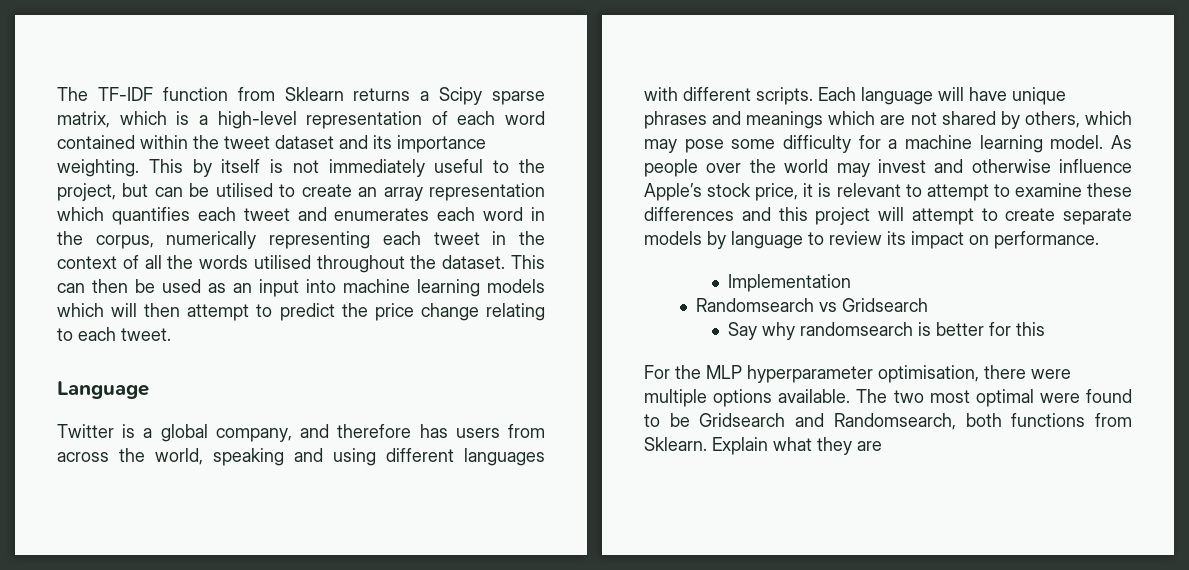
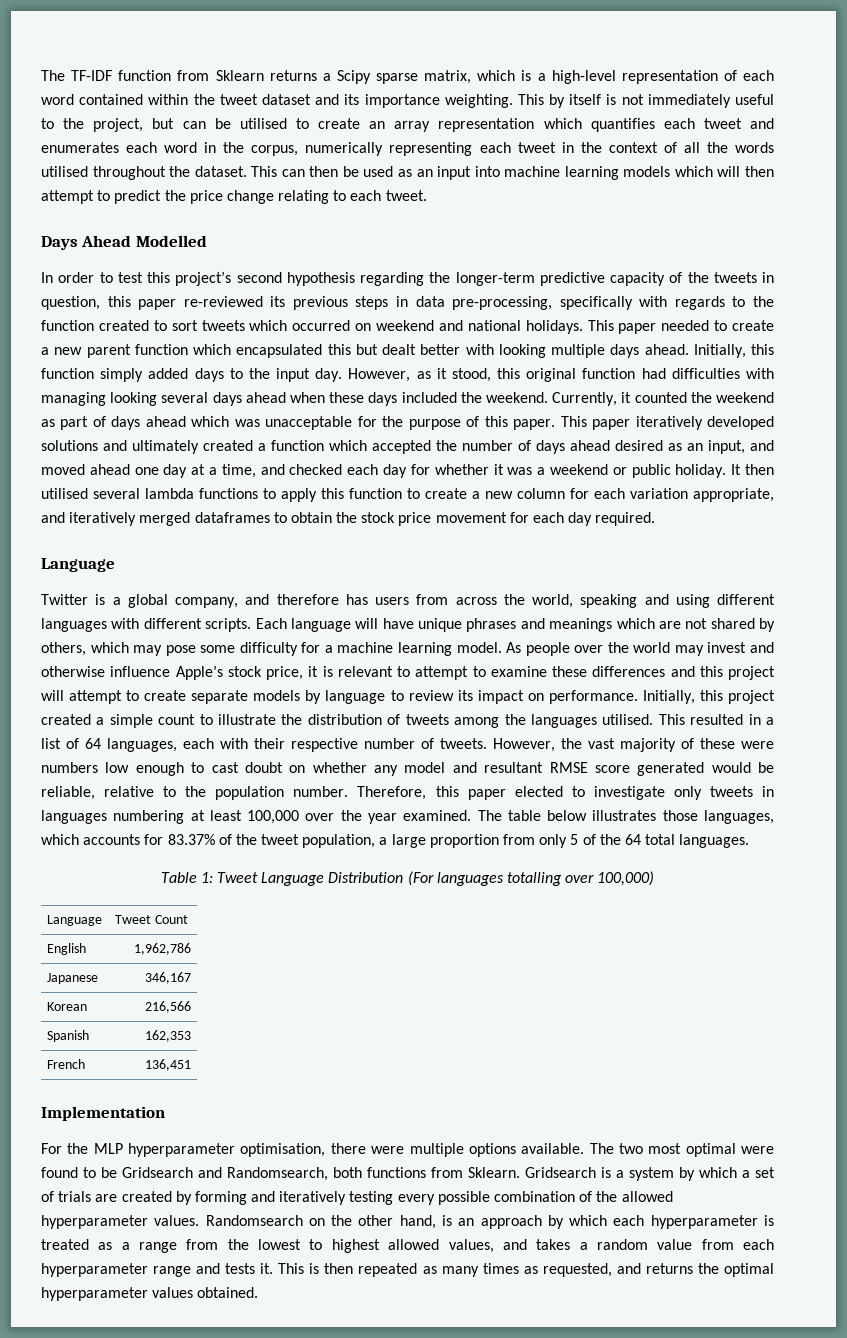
(171, 334) none -> [41,235,207,250] [41,271,774,286] [41,296,774,310] [41,320,774,334] [41,344,774,358] [41,368,774,382] [41,392,775,406] [41,416,775,430] [41,440,774,454] [41,464,774,478] [41,488,774,502] [41,512,656,526] // Days Ahead Modelled // In order to test this project’s second hypothesis regarding the longer-term predictive capacity of the tweets in question, this paper re-reviewed its previous steps in data pre-processing, specifically with regards to the function created to sort tweets which occurred on weekend and national holidays. This paper needed to create a new parent function which encapsulated this but dealt better with looking multiple days ahead. Initially, this function simply added days to the input day. However, as it stood, this original function had difficulties with managing looking several days ahead when these days included the weekend. Currently, it counted the weekend as part of days ahead which was unacceptable for the purpose of this paper. This paper iteratively developed solutions and ultimately created a function which accepted the number of days ahead desired as an input, and moved ahead one day at a time, and checked each day for whether it was a weekend or public holiday. It then utilised several lambda functions to apply this function to create a new column for each variation appropriate, and iteratively merged dataframes to obtain the stock price movement for each day required.
[728,274,852,292] [695,298,928,312] [728,322,1046,340] // Implementation // Randomsearch vs Gridsearch // Say why randomsearch is better for this -> [642,690,775,704] [41,714,774,728] [41,738,774,752] [41,762,774,776] [41,786,774,800] [41,810,775,824] [41,834,750,848] [160,871,655,886] [47,915,103,926] [115,915,189,924] [47,943,87,955] [133,943,191,955] [47,973,99,984] [144,972,191,984] [47,1002,88,1011] [144,1001,191,1013] [47,1030,90,1042] [144,1030,191,1042] [47,1059,86,1069] [144,1059,191,1071] [41,1106,165,1121] Initially, this project created a simple count to illustrate the distribution of tweets among the languages utilised. This resulted in a list of 64 languages, each with their respective number of tweets. However, the vast majority of these were numbers low enough to cast doubt on whether any model and resultant RMSE score generated would be reliable, relative to the population number. Therefore, this paper elected to investigate only tweets in languages numbering at least 100,000 over the year examined. The table below illustrates those languages, which accounts for 83.37% of the tweet population, a large proportion from only 5 of the 64 total languages. // Table 1: Tweet Language Distribution (For languages totalling over 100,000) // Language | Tweet Count // English | 1,962,786 // Japanese | 346,167 // Korean | 216,566 // Spanish | 162,353 // French | 136,451 // Implementation
[712,437,882,455] Explain what they are -> [525,1167,775,1181] [41,1191,673,1205] [41,1215,775,1229] [41,1239,775,1253] [41,1263,774,1277] [41,1287,259,1301] Gridsearch is a system by which a set of trials are created by forming and iteratively testing every possible combination of the allowed hyperparameter values. Randomsearch on the other hand, is an approach by which each hyperparameter is treated as a range from the lowest to highest allowed values, and takes a random value from each hyperparameter range and tests it. This is then repeated as many times as requested, and returns the optimal hyperparameter values obtained.

